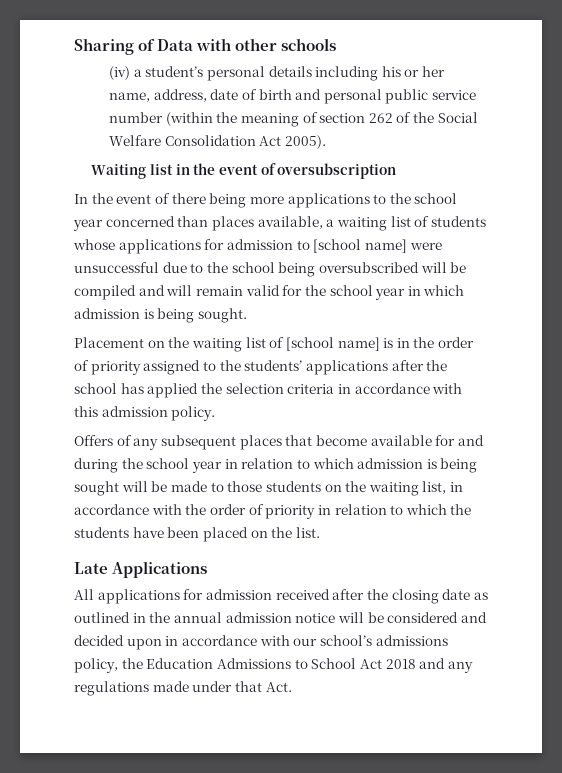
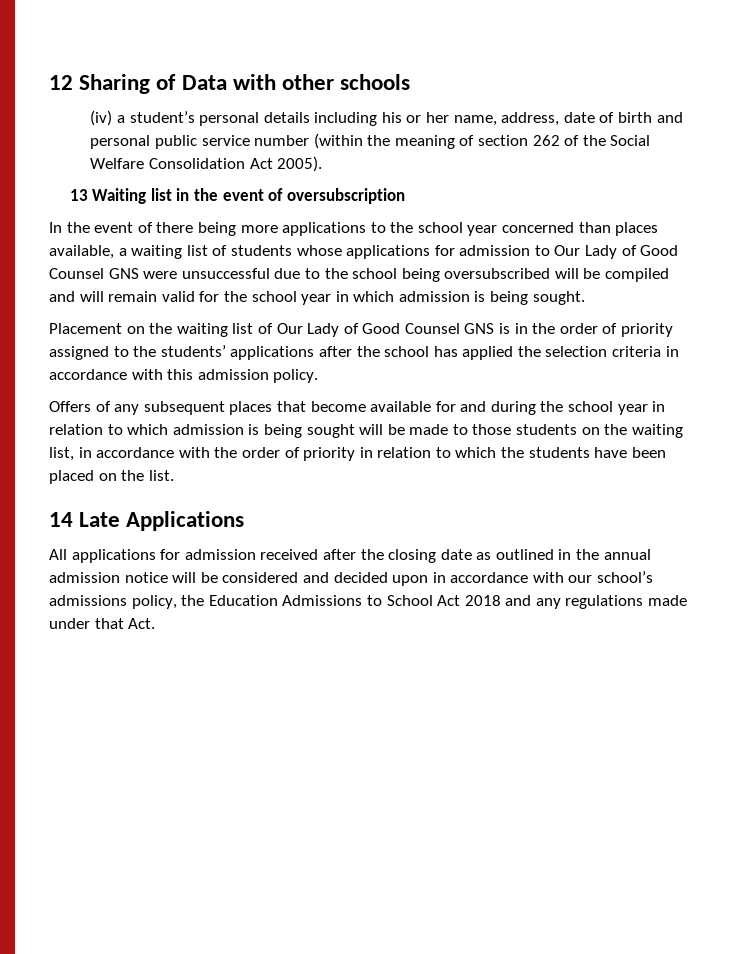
(74, 46) none -> [49,75,73,90] 12
(326, 142) none -> [69,189,88,201] 13
[313,239,407,253] [school name] -> [554,245,679,259] [49,268,139,279] Our Lady of Good Counsel GNS
[285,337,380,351] [school name] -> [276,323,495,337] Our Lady of Good Counsel GNS
(320, 532) none -> [49,512,73,527] 14

